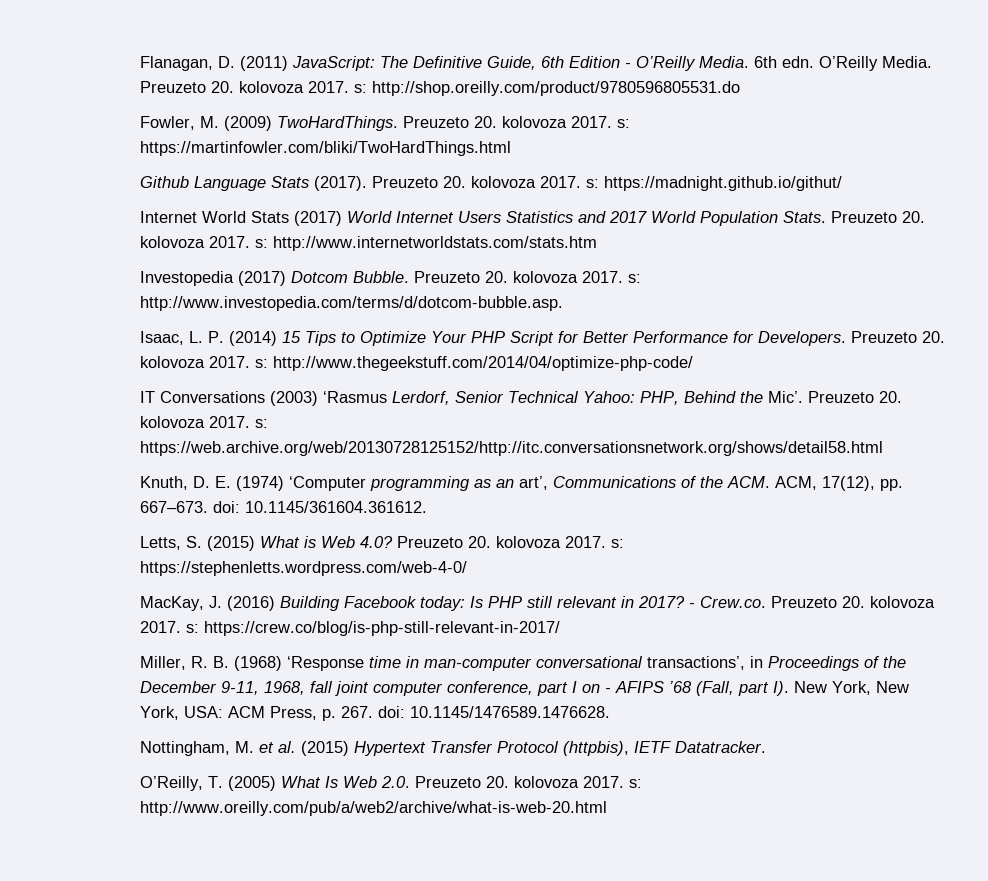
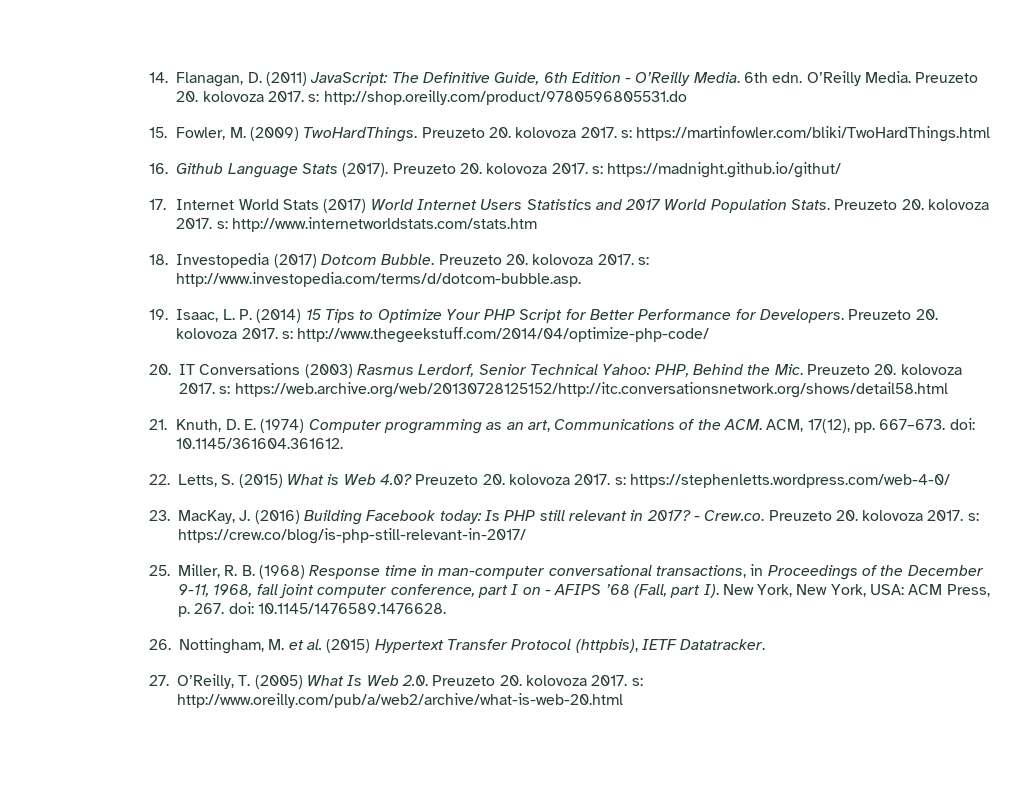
(139, 63) none -> [149,72,169,83] 14.
(740, 88) none -> [149,127,168,138] 15.
(511, 148) none -> [149,163,169,174] 16.
(842, 183) none -> [149,199,167,210] 17.
(597, 243) none -> [149,254,169,265] 18.
(563, 303) none -> [149,309,169,320] 19.
(693, 363) none -> [149,364,172,375] 20.
[322,391,387,403] ‘Rasmus -> [356,364,414,375] Rasmus
[767,391,803,403] Mic’. -> [774,364,803,375] Mic.
(883, 448) none -> [149,419,168,430] 21.
[288,476,366,491] ‘Computer -> [308,419,382,433] Computer
[518,476,548,490] art’, -> [527,420,550,432] art,
(427, 507) none -> [149,474,171,485] 22.
(467, 568) none -> [149,510,171,521] 23.
(560, 628) none -> [149,565,171,576] 25.
[286,656,364,671] ‘Response -> [309,565,381,579] Response
[646,656,745,670] transactions’, -> [655,565,746,578] transactions,
(610, 712) none -> [149,639,172,650] 26.
(766, 747) none -> [149,675,170,686] 27.

